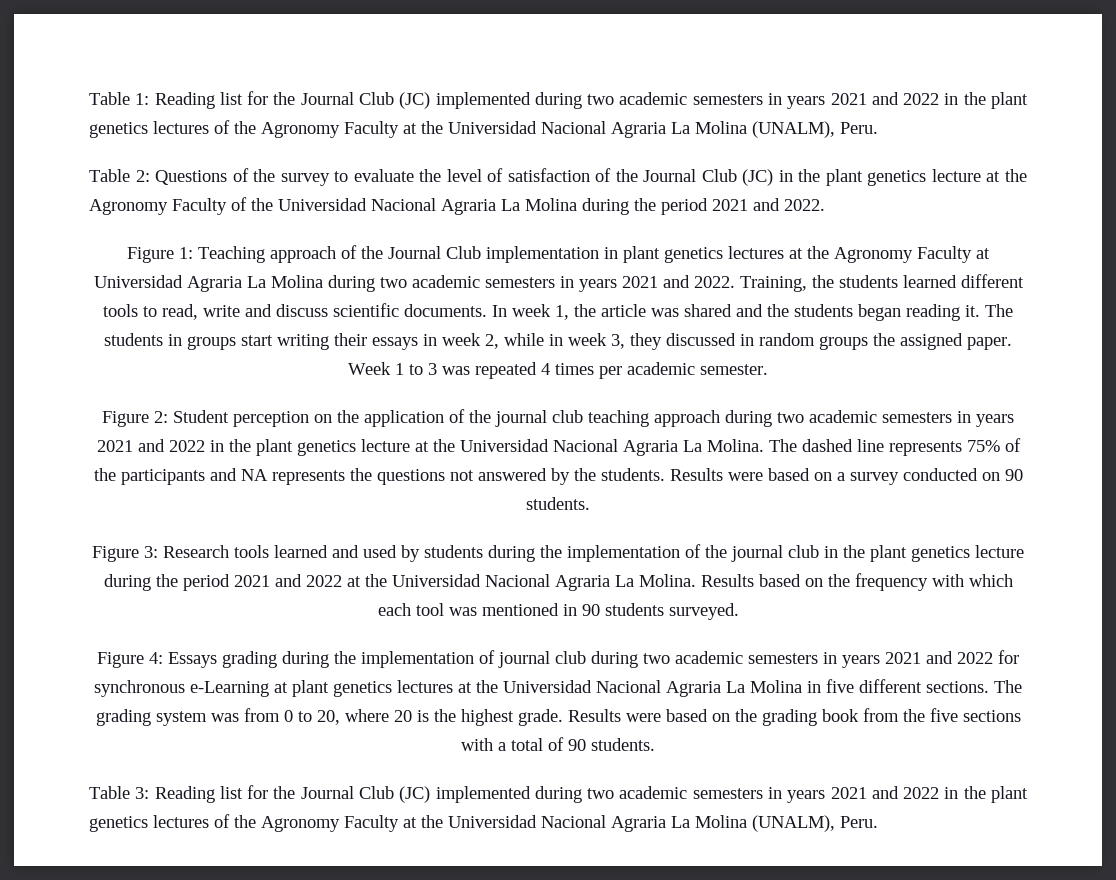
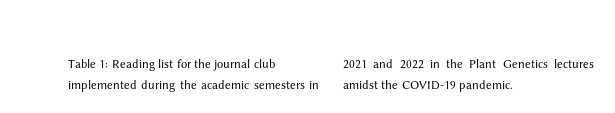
[300,92,1029,109] [89,120,878,138] [89,168,1027,186] [89,197,825,215] [127,245,990,263] [93,274,1024,292] [103,303,1013,321] [104,333,1012,350] [348,362,768,379] [102,409,1014,427] [96,438,1021,456] [93,468,1023,485] [526,497,590,510] [92,544,1024,562] [103,573,1013,591] [377,603,739,620] [97,650,1019,668] [94,679,1022,697] [95,708,1021,726] [461,737,655,751] [89,785,1029,803] [89,814,878,832] Journal Club (JC) implemented during two academic semesters in years 2021 and 2022 in the plant genetics lectures of the Agronomy Faculty at the Universidad Nacional Agraria La Molina (UNALM), Peru. // Table 2: Questions of the survey to evaluate the level of satisfaction of the Journal Club (JC) in the plant genetics lecture at the Agronomy Faculty of the Universidad Nacional Agraria La Molina during the period 2021 and 2022. // Figure 1: Teaching approach of the Journal Club implementation in plant genetics lectures at the Agronomy Faculty at Universidad Agraria La Molina during two academic semesters in years 2021 and 2022. Training, the students learned different tools to read, write and discuss scientific documents. In week 1, the article was shared and the students began reading it. The students in groups start writing their essays in week 2, while in week 3, they discussed in random groups the assigned paper. Week 1 to 3 was repeated 4 times per academic semester. // Figure 2: Student perception on the application of the journal club teaching approach during two academic semesters in years 2021 and 2022 in the plant genetics lecture at the Universidad Nacional Agraria La Molina. The dashed line represents 75% of the participants and NA represents the questions not answered by the students. Results were based on a survey conducted on 90 students. // Figure 3: Research tools learned and used by students during the implementation of the journal club in the plant genetics lecture during the period 2021 and 2022 at the Universidad Nacional Agraria La Molina. Results based on the frequency with which each tool was mentioned in 90 students surveyed. // Figure 4: Essays grading during the implementation of journal club during two academic semesters in years 2021 and 2022 for synchronous e-Learning at plant genetics lectures at the Universidad Nacional Agraria La Molina in five different sections. The grading system was from 0 to 20, where 20 is the highest grade. Results were based on the grading book from the five sections with a total of 90 students. // Table 3: Reading list for the Journal Club (JC) implemented during two academic semesters in years 2021 and 2022 in the plant genetics lectures of the Agronomy Faculty at the Universidad Nacional Agraria La Molina (UNALM), Peru. -> [213,59,275,71] [68,80,319,92] [343,59,594,69] [343,80,514,92] journal club implemented during the academic semesters in 2021 and 2022 in the Plant Genetics lectures amidst the COVID-19 pandemic.

